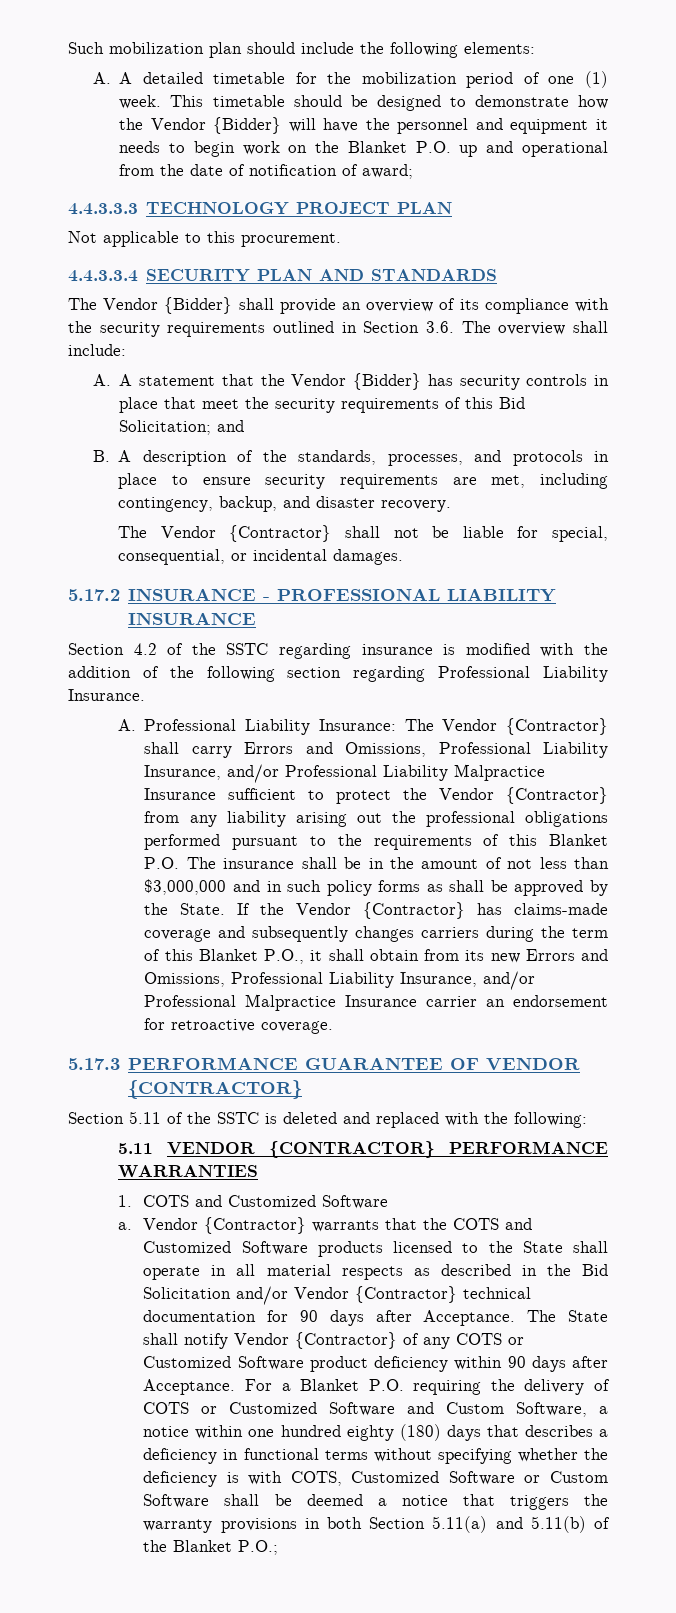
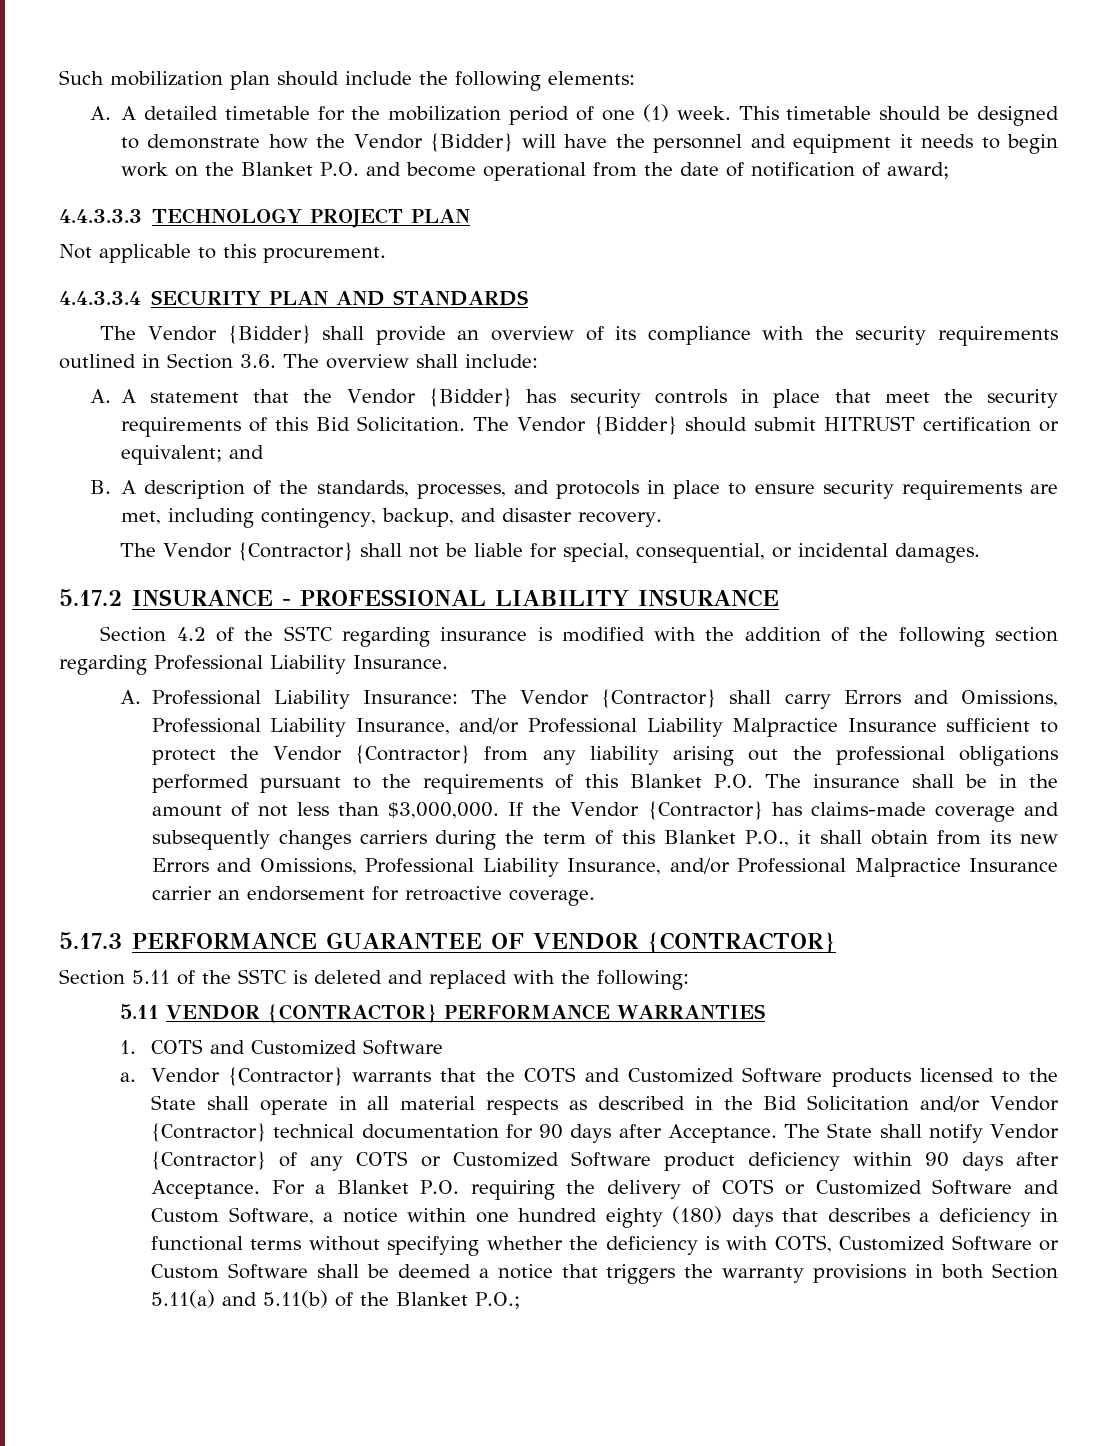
[459,141,514,157] up and -> [365,162,476,177] and become
[119,420,212,435] Solicitation; -> [357,416,1060,435] [120,445,222,465] Solicitation. The Vendor {Bidder} should submit HITRUST certification or equivalent;
[144,879,608,896] [144,903,226,915] $3,000,000 and in such policy forms as shall be approved by the State. -> [388,802,500,819] $3,000,000.

